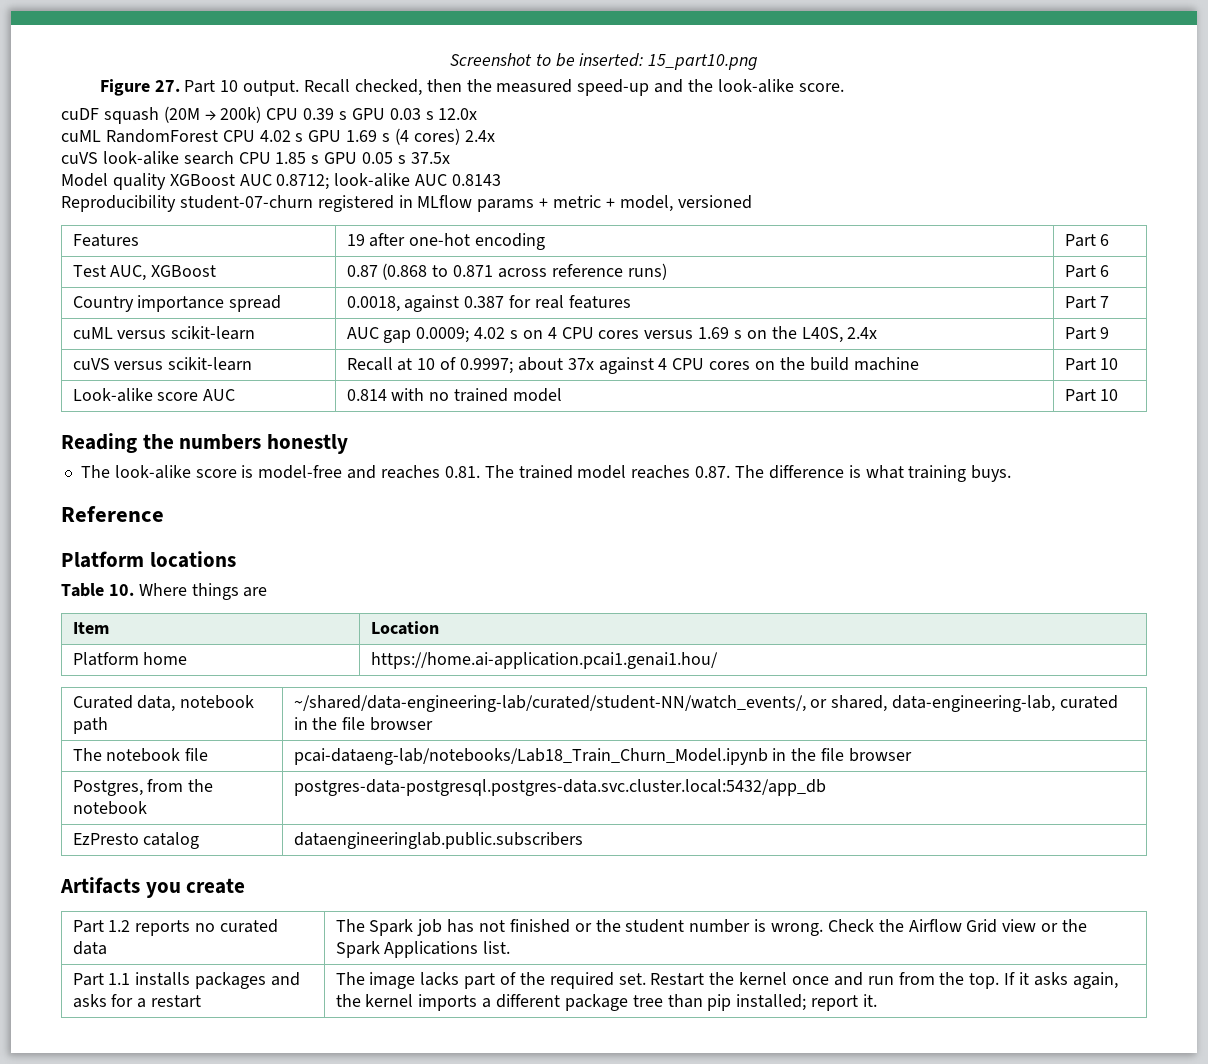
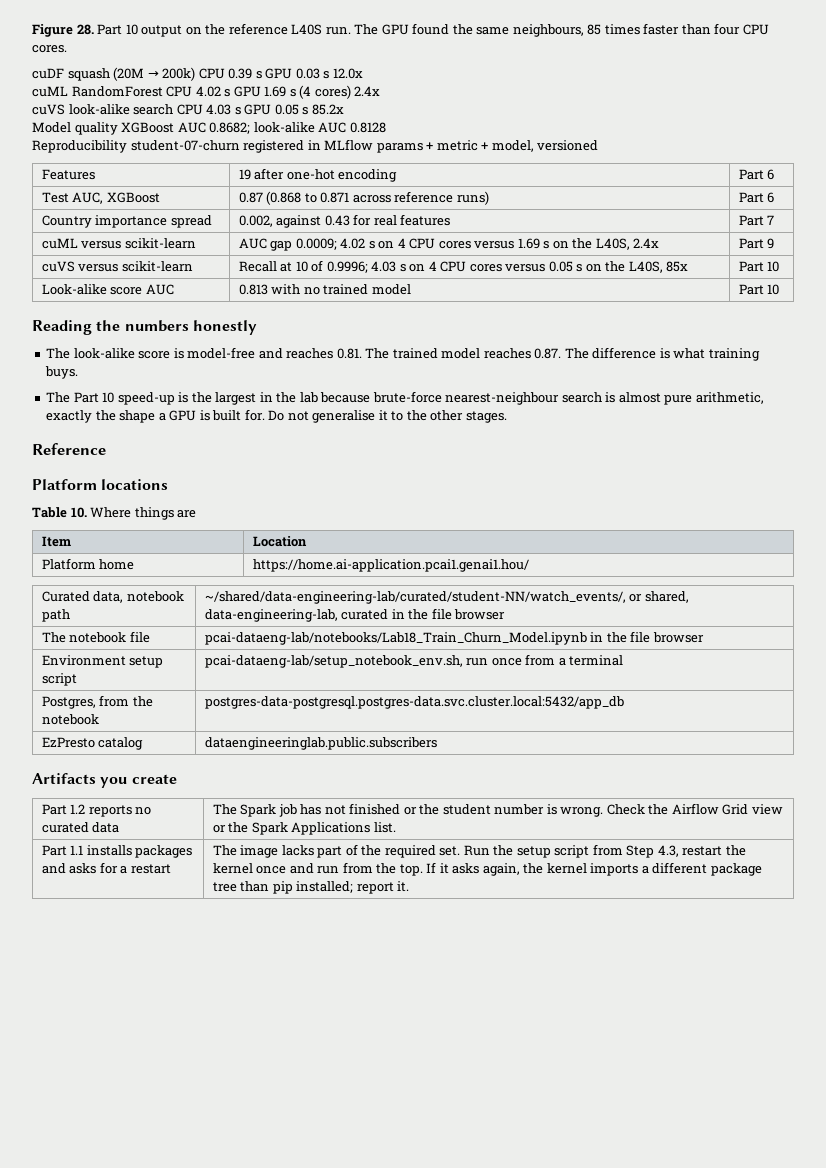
[449,53,759,70] [99,79,844,96] Screenshot to be inserted: 15_part10.png // Figure 27. Part 10 output. Recall checked, then the measured speed-up and the look-alike score. -> [32,23,769,37] [32,45,67,53] Figure 28. Part 10 output on the reference L40S run. The GPU found the same neighbours, 85 times faster than four CPU cores.
[275,152,307,164] 1.85 -> [206,104,232,115] 4.03
[410,152,450,164] 37.5x -> [311,104,344,115] 85.2x
[276,174,330,190] 0.8712; -> [209,122,251,134] 0.8682;
[452,174,502,186] 0.8143 -> [349,122,386,133] 0.8128
[346,295,505,312] 0.0018, against 0.387 -> [238,215,350,228] 0.002, against 0.43
[460,357,919,374] 0.9997; about 37x against 4 CPU cores on the build machine -> [326,261,689,273] 0.9996; 4.03 s on 4 CPU cores versus 0.05 s on the L40S, 85x
[346,389,387,401] 0.814 -> [238,284,268,295] 0.813
(1012, 473) none -> [46,391,764,405] [46,409,507,423] // The Part 10 speed-up is the largest in the lab because brute-force nearest-neighbour search is almost pure arithmetic, exactly the shape a GPU is built for. Do not generalise it to the other stages.
(913, 755) none -> [41,655,164,668] [41,673,77,686] [204,654,624,668] // Environment setup script | pcai-dataeng-lab/setup_notebook_env.sh, run once from a terminal
[650,973,705,986] Restart -> [463,844,723,858] Run the setup script from Step 4.3, restart

